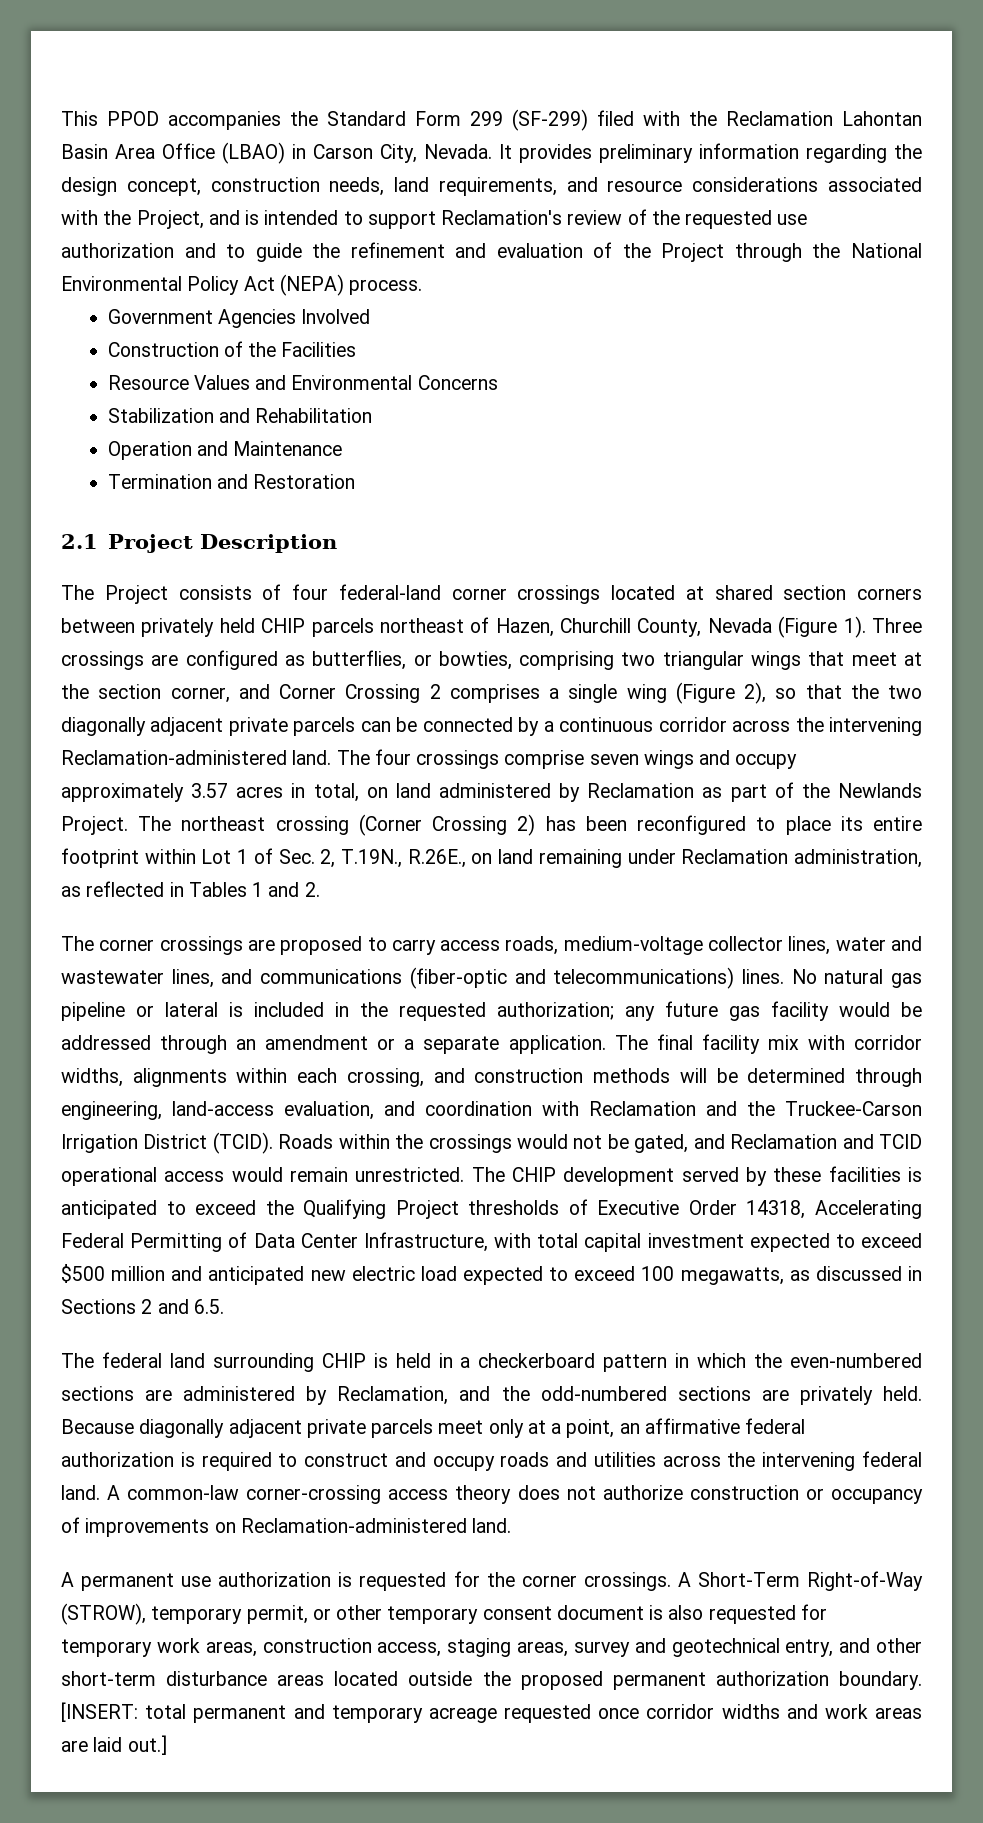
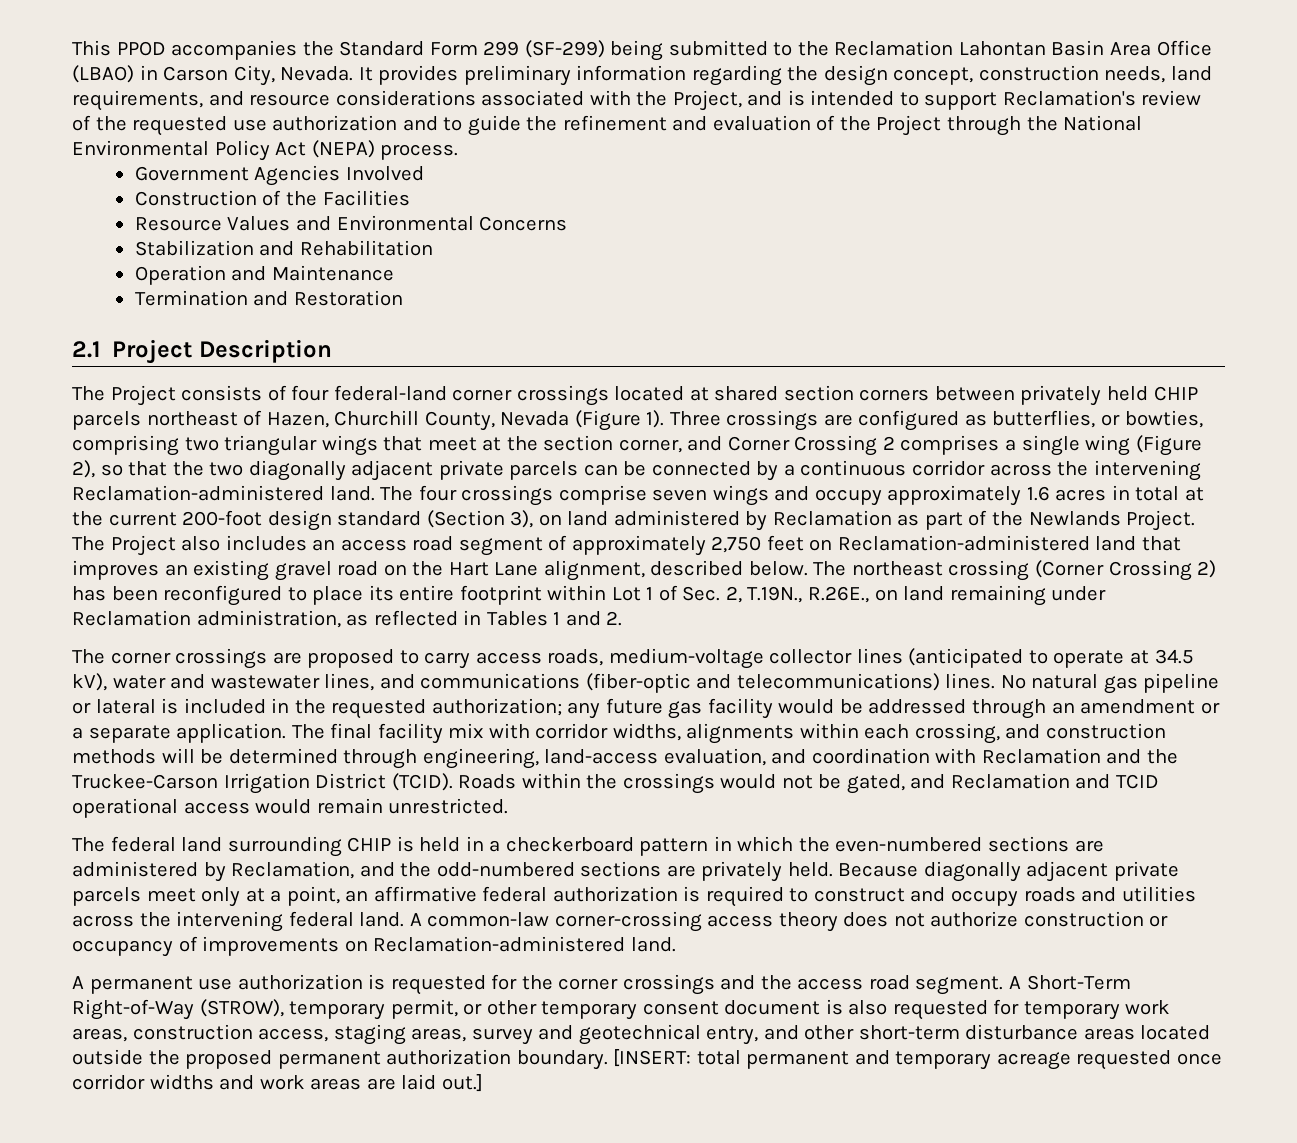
[597,110,680,126] filed with -> [610,40,793,61] being submitted to
[191,783,229,798] 3.57 -> [1026,486,1050,501] 1.6
[313,783,359,802] total, -> [1135,486,1205,501] [72,510,534,531] total at the current 200-foot design standard (Section 3),
(172, 823) none -> [110,535,1182,556] [72,560,847,581] Project also includes an access road segment of approximately 2,750 feet on Reclamation-administered land that improves an existing gravel road on the Hart Lane alignment, described below. The
[788,936,831,955] lines, -> [856,648,1194,668] [72,673,107,691] lines (anticipated to operate at 34.5 kV),
[471,1166,923,1186] [61,1199,922,1219] [61,1232,922,1252] [61,1264,922,1285] [61,1299,224,1314] The CHIP development served by these facilities is anticipated to exceed the Qualifying Project thresholds of Executive Order 14318, Accelerating Federal Permitting of Data Center Infrastructure, with total capital investment expected to exceed $500 million and anticipated new electric load expected to exceed 100 megawatts, as discussed in Sections 2 and 6.5. -> (509, 806) none
[583,1572,671,1591] crossings. -> [622,974,1004,995] crossings and the access road segment.

